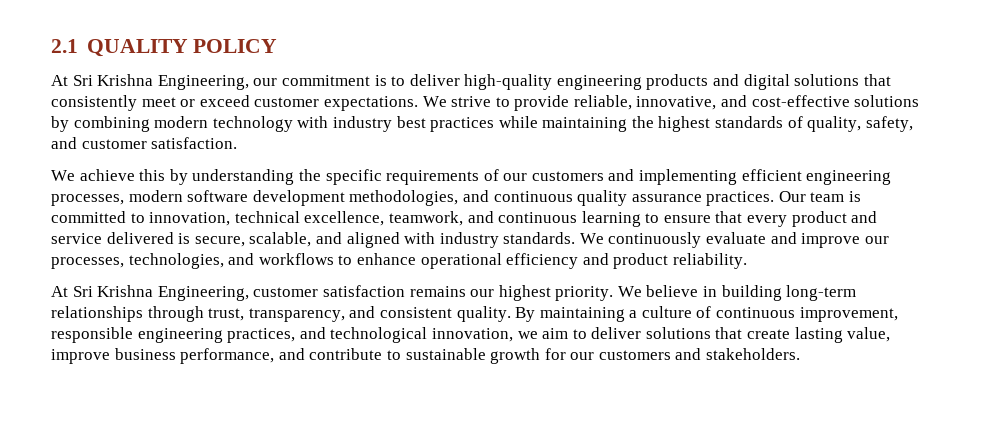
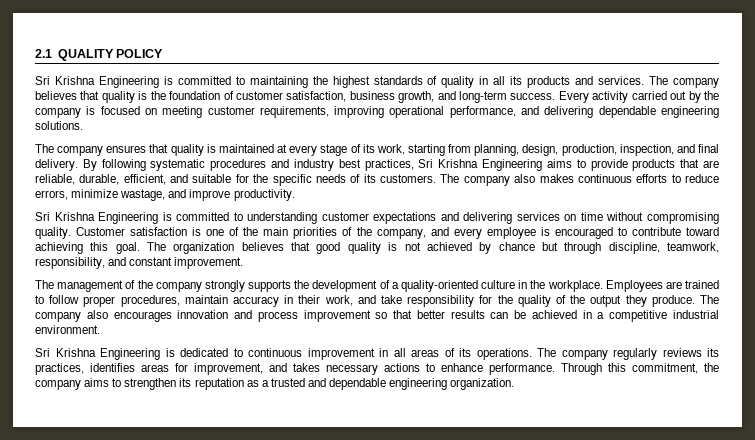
[51,74,891,90] [51,95,920,111] [51,116,538,132] At Sri Krishna Engineering, our commitment is to deliver high-quality engineering products and digital solutions that consistently meet or exceed customer expectations. We strive to provide reliable, innovative, and cost-effective solutions by combining modern technology with industry best practices while -> [35,76,245,88] Sri Krishna Engineering is committed to
[807,116,913,132] [51,137,238,149] [51,169,892,185] [51,190,862,206] [51,211,878,227] [51,232,889,248] [51,253,747,269] [51,285,857,301] [51,306,898,322] [51,327,891,343] [51,348,801,364] quality, safety, and customer satisfaction. // We achieve this by understanding the specific requirements of our customers and implementing efficient engineering processes, modern software development methodologies, and continuous quality assurance practices. Our team is committed to innovation, technical excellence, teamwork, and continuous learning to ensure that every product and service delivered is secure, scalable, and aligned with industry standards. We continuously evaluate and improve our processes, technologies, and workflows to enhance operational efficiency and product reliability. // At Sri Krishna Engineering, customer satisfaction remains our highest priority. We believe in building long-term relationships through trust, transparency, and consistent quality. By maintaining a culture of continuous improvement, responsible engineering practices, and technological innovation, we aim to deliver solutions that create lasting value, improve business performance, and contribute to sustainable growth for our customers and stakeholders. -> [441,76,720,88] [35,91,720,103] [35,106,719,118] [35,121,83,130] [35,144,719,156] [35,159,720,171] [35,174,719,186] [35,189,295,201] [35,212,719,224] [35,227,719,239] [35,242,720,254] [35,257,244,269] [35,280,719,292] [35,295,720,307] [35,310,719,322] [35,325,100,334] [35,348,719,360] [35,363,719,375] [35,378,515,390] quality in all its products and services. The company believes that quality is the foundation of customer satisfaction, business growth, and long-term success. Every activity carried out by the company is focused on meeting customer requirements, improving operational performance, and delivering dependable engineering solutions. // The company ensures that quality is maintained at every stage of its work, starting from planning, design, production, inspection, and final delivery. By following systematic procedures and industry best practices, Sri Krishna Engineering aims to provide products that are reliable, durable, efficient, and suitable for the specific needs of its customers. The company also makes continuous efforts to reduce errors, minimize wastage, and improve productivity. // Sri Krishna Engineering is committed to understanding customer expectations and delivering services on time without compromising quality. Customer satisfaction is one of the main priorities of the company, and every employee is encouraged to contribute toward achieving this goal. The organization believes that good quality is not achieved by chance but through discipline, teamwork, responsibility, and constant improvement. // The management of the company strongly supports the development of a quality-oriented culture in the workplace. Employees are trained to follow proper procedures, maintain accuracy in their work, and take responsibility for the quality of the output they produce. The company also encourages innovation and process improvement so that better results can be achieved in a competitive industrial environment. // Sri Krishna Engineering is dedicated to continuous improvement in all areas of its operations. The company regularly reviews its practices, identifies areas for improvement, and takes necessary actions to enhance performance. Through this commitment, the company aims to strengthen its reputation as a trusted and dependable engineering organization.

